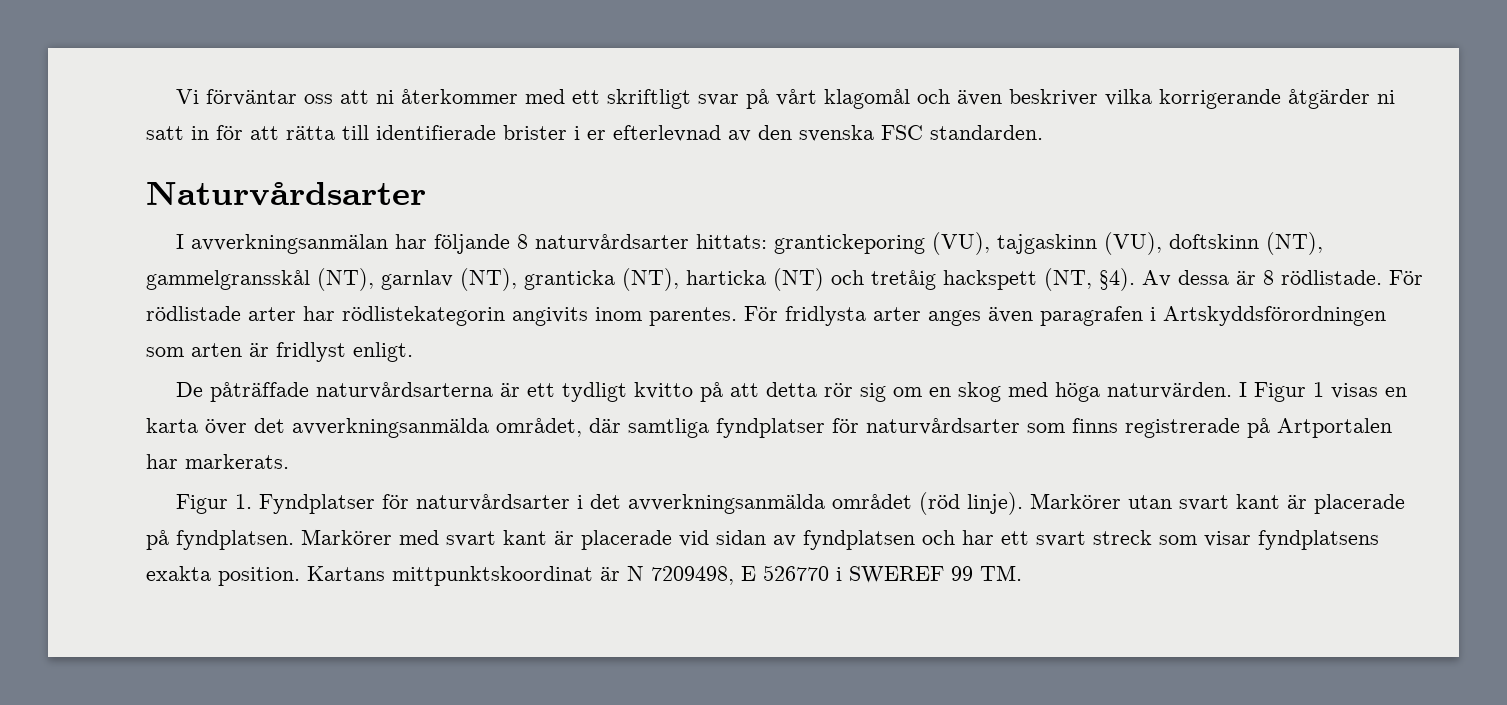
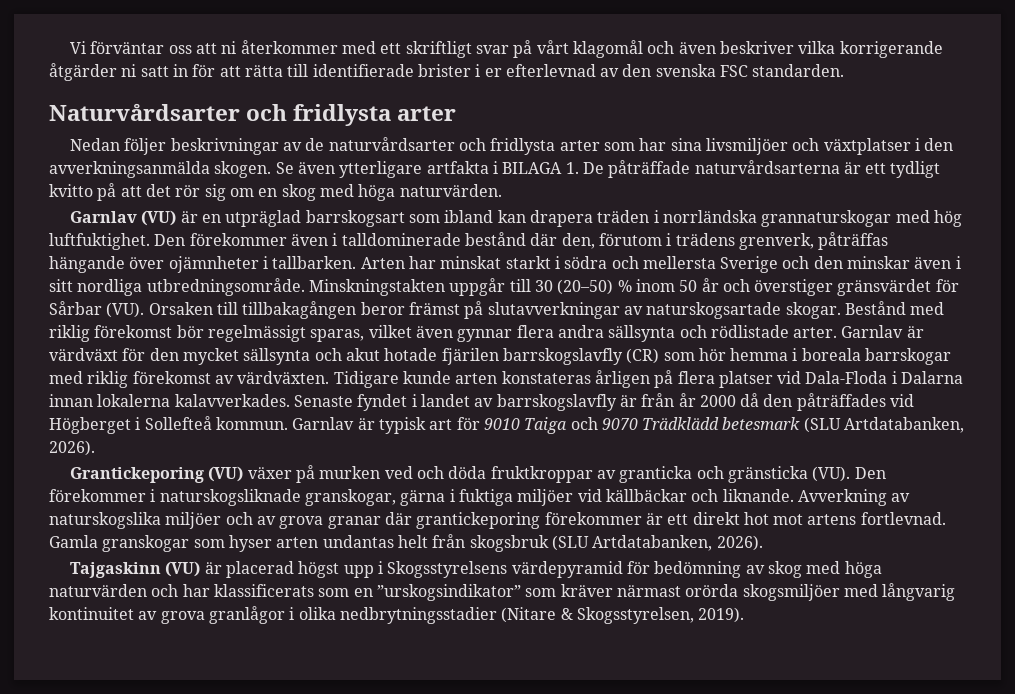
[175,232,1323,255] [146,268,1423,291] [146,306,1386,326] [146,342,413,362] // I avverkningsanmälan har följande 8 naturvårdsarter hittats: grantickeporing (VU), tajgaskinn (VU), doftskinn (NT), gammelgransskål (NT), garnlav (NT), granticka (NT), harticka (NT) och tretåig hackspett (NT, §4). Av dessa är 8 rödlistade. För rödlistade arter har rödlistekategorin angivits inom parentes. För fridlysta arter anges även paragrafen i Artskyddsförordningen som arten är fridlyst enligt. // -> [246,104,457,126] [70,137,954,155] [49,161,579,178] och fridlysta arter // Nedan följer beskrivningar av de naturvårdsarter och fridlysta arter som har sina livsmiljöer och växtplatser i den avverkningsanmälda skogen. Se även ytterligare artfakta i BILAGA 1.
[765,382,817,397] detta -> [145,184,171,197] det
[1238,382,1407,402] [146,418,1392,438] [146,454,289,469] [175,492,1405,515] [146,529,1379,550] [146,565,1022,586] I Figur 1 visas en karta över det avverkningsanmälda området, där samtliga fyndplatser för naturvårdsarter som finns registrerade på Artportalen har markerats. // Figur 1. Fyndplatser för naturvårdsarter i det avverkningsanmälda området (röd linje). Markörer utan svart kant är placerade på fyndplatsen. Markörer med svart kant är placerade vid sidan av fyndplatsen och har ett svart streck som visar fyndplatsens exakta position. Kartans mittpunktskoordinat är N 7209498, E 526770 i SWEREF 99 TM. -> [70,210,962,227] [49,232,889,250] [49,256,961,273] [49,278,959,296] [49,301,945,319] [49,325,924,342] [49,348,952,365] [49,370,964,388] [49,393,915,411] [49,416,965,434] [49,440,95,456] [70,465,886,483] [49,489,911,506] [49,512,946,529] [49,534,763,552] [70,561,882,578] [49,583,956,601] [49,606,745,624] // Garnlav (VU) är en utpräglad barrskogsart som ibland kan drapera träden i norrländska grannaturskogar med hög luftfuktighet. Den förekommer även i talldominerade bestånd där den, förutom i trädens grenverk, påträffas hängande över ojämnheter i tallbarken. Arten har minskat starkt i södra och mellersta Sverige och den minskar även i sitt nordliga utbredningsområde. Minskningstakten uppgår till 30 (20–50) % inom 50 år och överstiger gränsvärdet för Sårbar (VU). Orsaken till tillbakagången beror främst på slutavverkningar av naturskogsartade skogar. Bestånd med riklig förekomst bör regelmässigt sparas, vilket även gynnar flera andra sällsynta och rödlistade arter. Garnlav är värdväxt för den mycket sällsynta och akut hotade fjärilen barrskogslavfly (CR) som hör hemma i boreala barrskogar med riklig förekomst av värdväxten. Tidigare kunde arten konstateras årligen på flera platser vid Dala-Floda i Dalarna innan lokalerna kalavverkades. Senaste fyndet i landet av barrskogslavfly är från år 2000 då den påträffades vid Högberget i Sollefteå kommun. Garnlav är typisk art för 9010 Taiga och 9070 Trädklädd betesmark (SLU Artdatabanken, 2026). // Grantickeporing (VU) växer på murken ved och döda fruktkroppar av granticka och gränsticka (VU). Den förekommer i naturskogsliknade granskogar, gärna i fuktiga miljöer vid källbäckar och liknande. Avverkning av naturskogslika miljöer och av grova granar där grantickeporing förekommer är ett direkt hot mot artens fortlevnad. Gamla granskogar som hyser arten undantas helt från skogsbruk (SLU Artdatabanken, 2026). // Tajgaskinn (VU) är placerad högst upp i Skogsstyrelsens värdepyramid för bedömning av skog med höga naturvärden och har klassificerats som en ”urskogsindikator” som kräver närmast orörda skogsmiljöer med långvarig kontinuitet av grova granlågor i olika nedbrytningsstadier (Nitare & Skogsstyrelsen, 2019).

